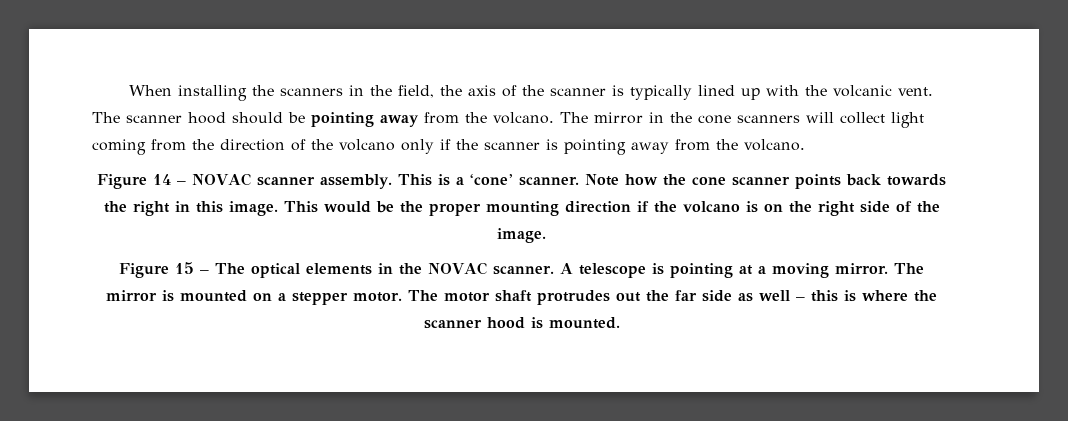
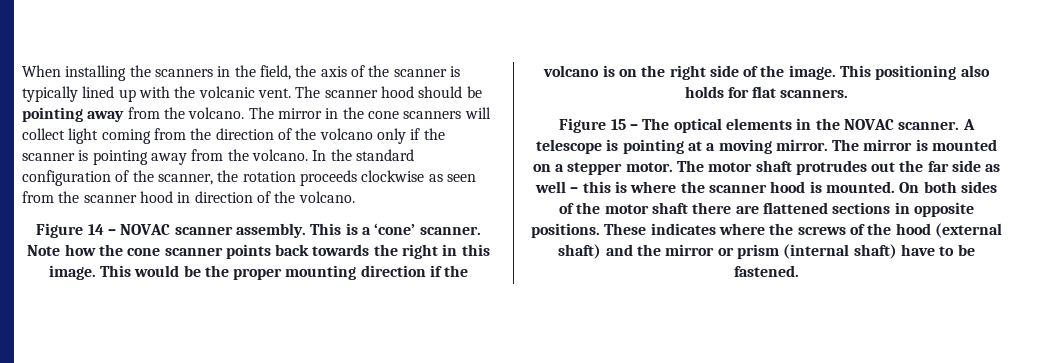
(805, 145) none -> [312,149,414,161] [22,170,476,186] [22,191,355,203] In the standard configuration of the scanner, the rotation proceeds clockwise as seen from the scanner hood in direction of the volcano.
(546, 235) none -> [840,65,990,80] [684,86,849,98] This positioning also holds for flat scanners.
(620, 323) none -> [899,181,997,193] [559,202,974,217] [531,223,1002,238] [558,244,975,259] [734,265,799,277] On both sides of the motor shaft there are flattened sections in opposite positions. These indicates where the screws of the hood (external shaft) and the mirror or prism (internal shaft) have to be fastened.

